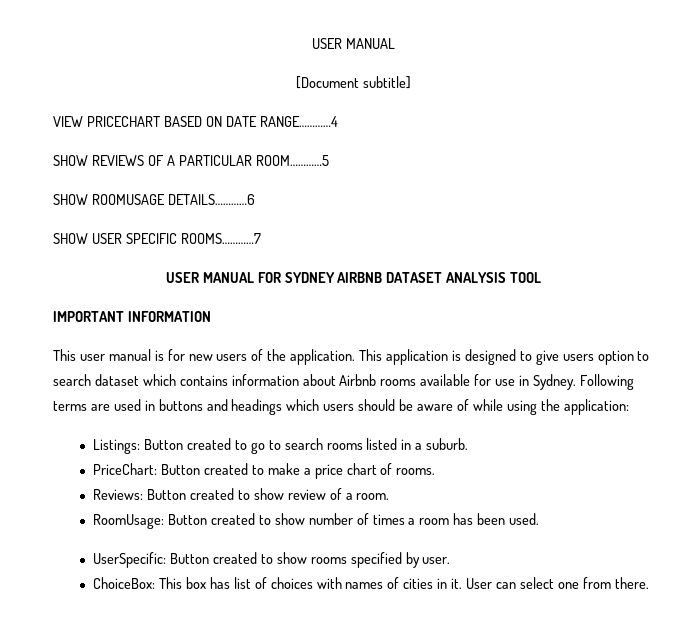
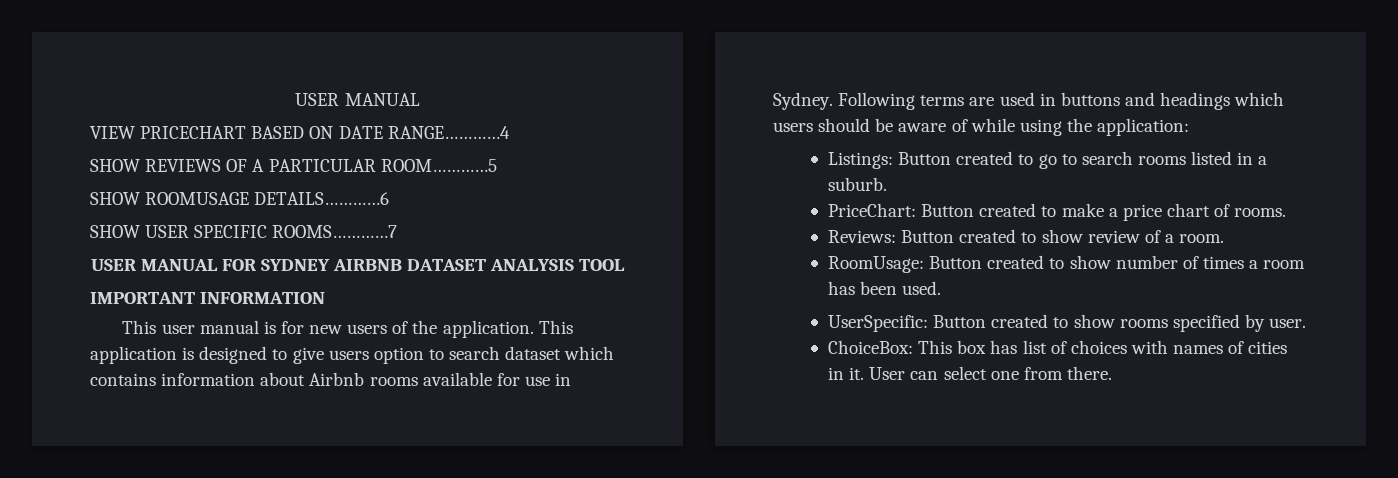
[312,38,395,49] [296,76,411,89] USER MANUAL // [Document subtitle] -> [295,93,420,106] USER MANUAL

